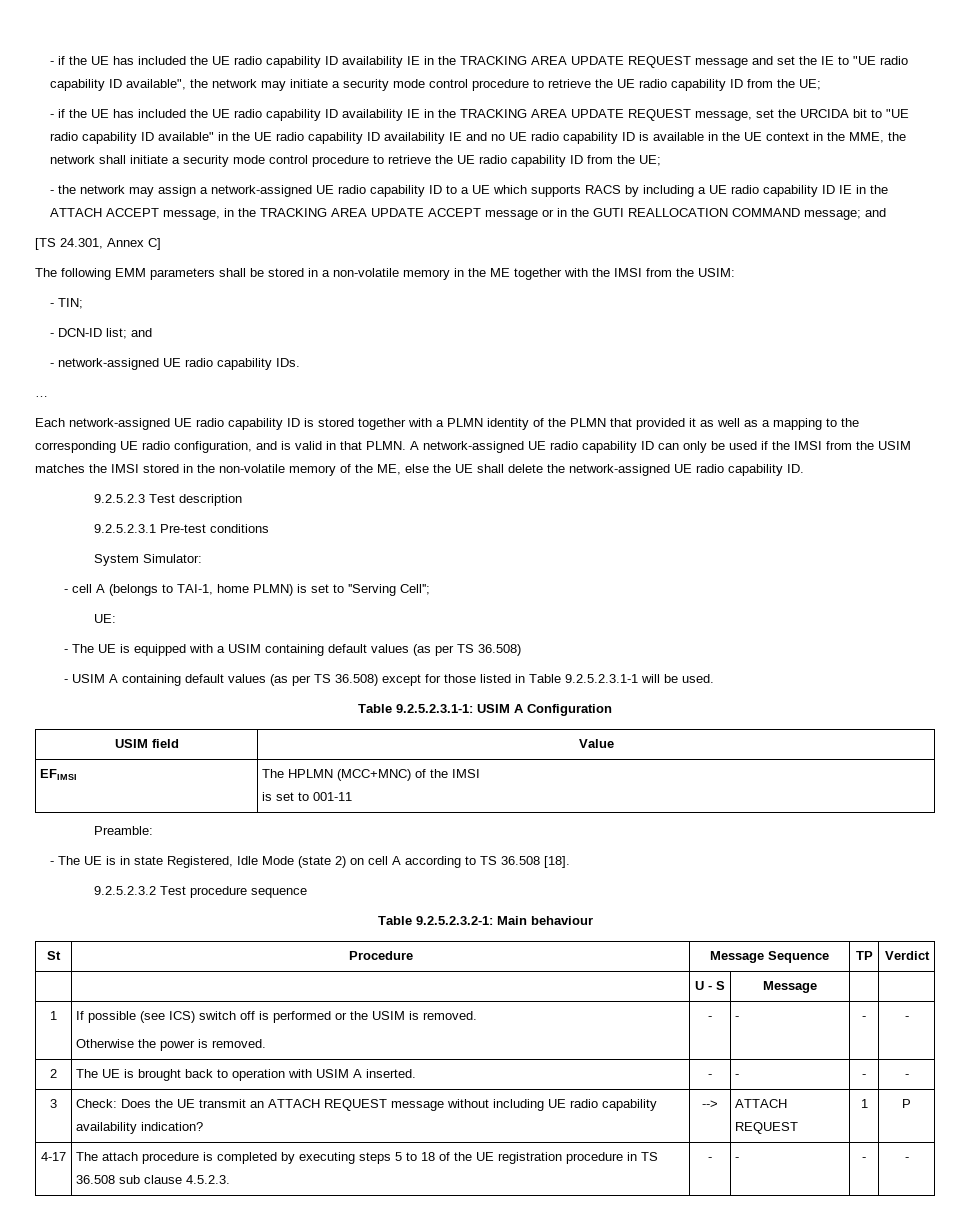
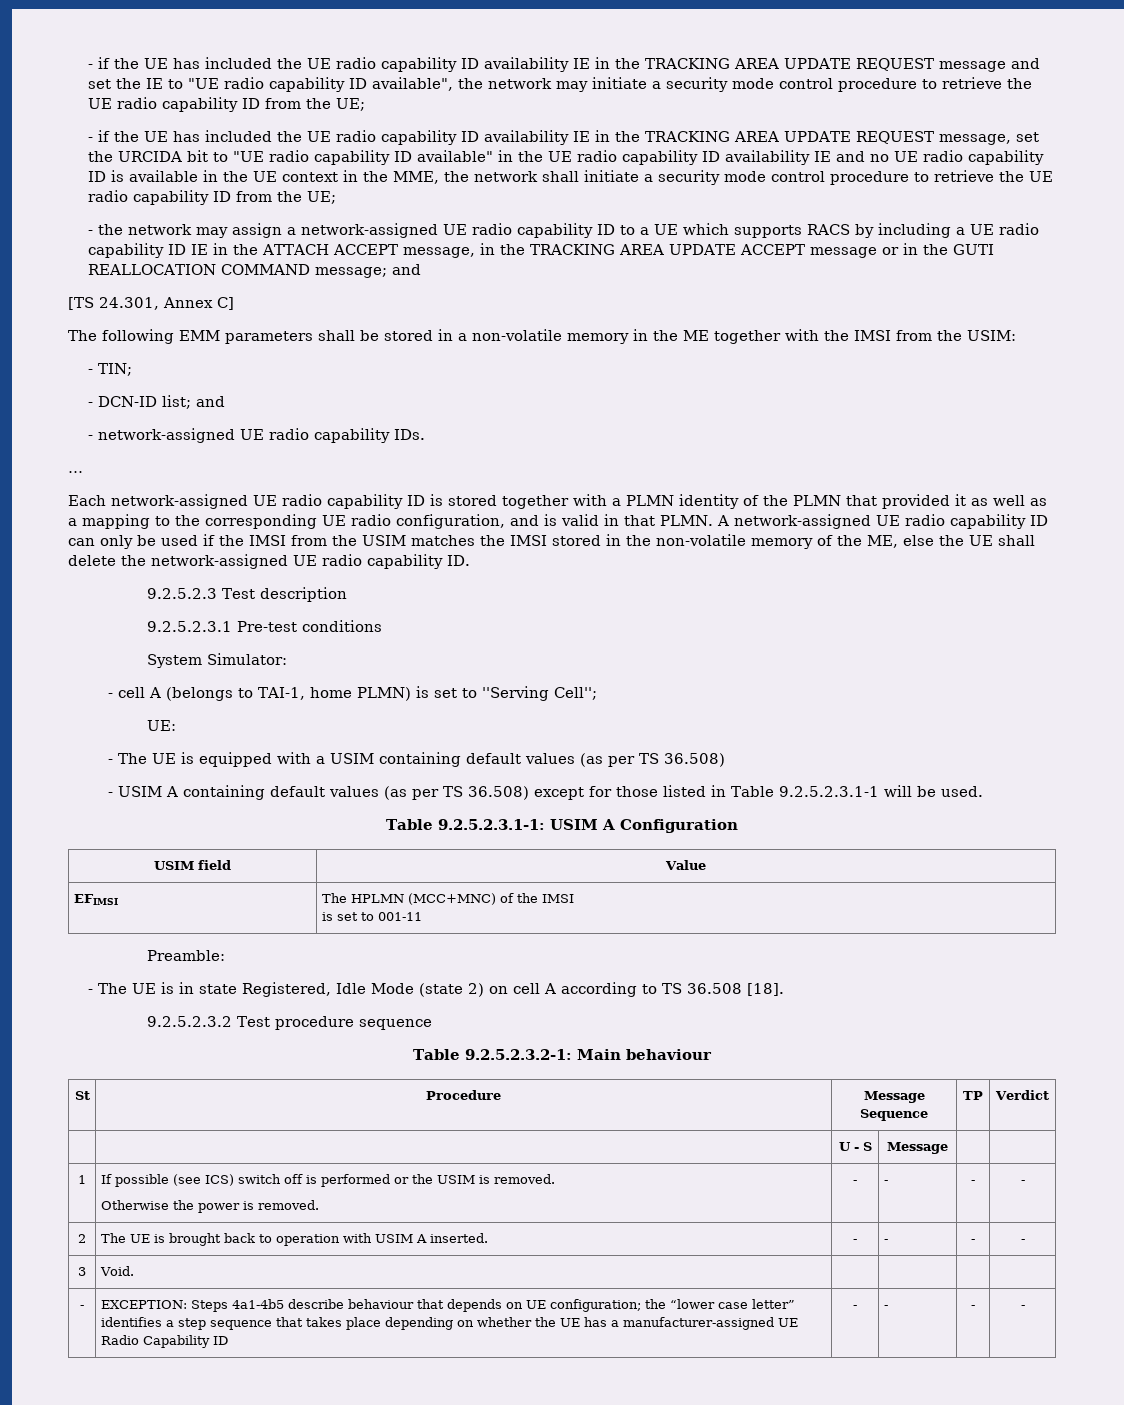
[76,1099,658,1111] [76,1122,204,1134] [702,1100,718,1108] [735,1099,788,1108] [735,1122,799,1134] [860,1099,868,1108] [902,1099,911,1108] [41,1152,66,1161] [76,1152,659,1164] [76,1175,231,1184] Check: Does the UE transmit an ATTACH REQUEST message without including UE radio capability availability indication? | --> | ATTACH REQUEST | 1 | P // 4-17 | The attach procedure is completed by executing steps 5 to 18 of the UE registration procedure in TS 36.508 sub clause 4.5.2.3. -> [99,1266,134,1276] [80,1305,84,1309] [100,1299,795,1312] [100,1317,798,1330] [100,1335,228,1348] Void. | | | | // - | EXCEPTION: Steps 4a1-4b5 describe behaviour that depends on UE configuration; the “lower case letter” identifies a step sequence that takes place depending on whether the UE has a manufacturer-assigned UE Radio Capability ID

